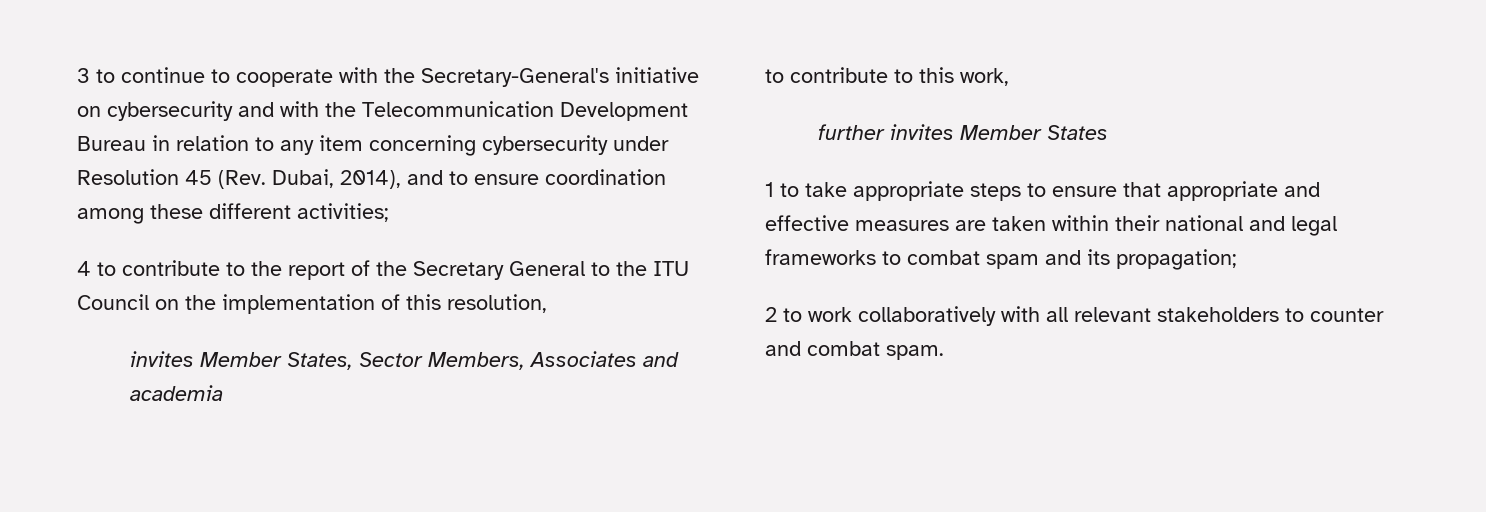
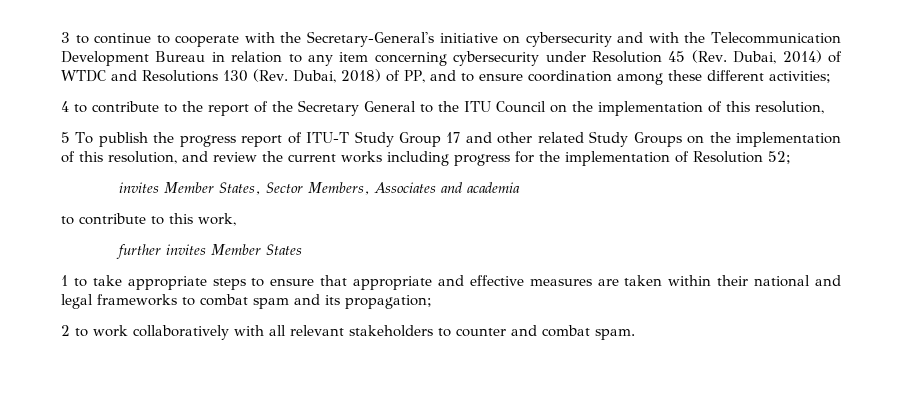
[340,170,401,189] 2014), -> [782,50,842,63] [61,69,425,83] 2014) of WTDC and Resolutions 130 (Rev. Dubai, 2018) of PP,
(547, 303) none -> [61,131,841,147] [61,151,791,166] // 5 To publish the progress report of ITU-T Study Group 17 and other related Study Groups on the implementation of this resolution, and review the current works including progress for the implementation of Resolution 52;

